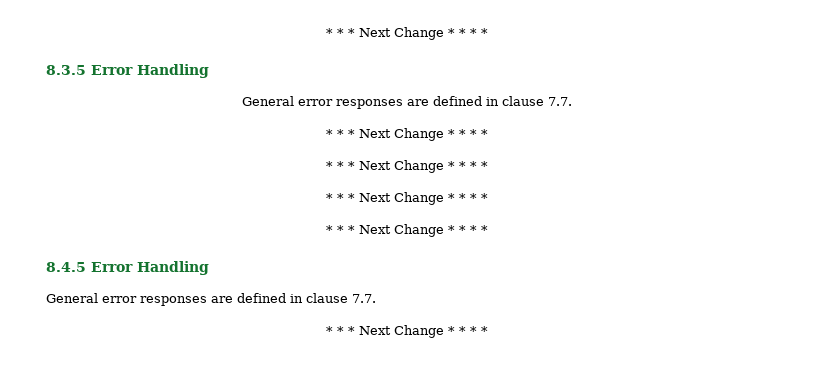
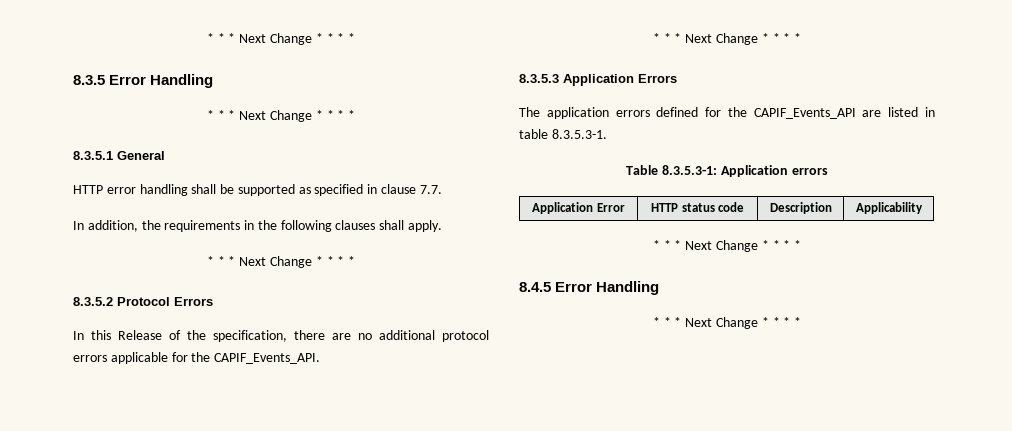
[242,96,572,109] [326,128,488,141] [326,160,488,173] [326,192,488,205] General error responses are defined in clause 7.7. // * * * Next Change * * * * // * * * Next Change * * * * // * * * Next Change * * * * -> [206,110,356,122] [73,151,165,160] [73,184,442,196] [73,220,443,232] [206,256,356,268] [73,297,213,306] [73,330,489,342] [73,352,321,364] [652,33,802,45] [519,74,677,86] [519,107,935,119] [519,129,607,139] [626,165,828,177] [532,202,625,214] [651,202,744,212] [769,202,832,214] [855,202,923,214] * * * Next Change * * * * // 8.3.5.1 General // HTTP error handling shall be supported as specified in clause 7.7. // In addition, the requirements in the following clauses shall apply. // * * * Next Change * * * * // 8.3.5.2 Protocol Errors // In this Release of the specification, there are no additional protocol errors applicable for the CAPIF_Events_API. // * * * Next Change * * * * // 8.3.5.3 Application Errors // The application errors defined for the CAPIF_Events_API are listed in table 8.3.5.3-1. // Table 8.3.5.3-1: Application errors // Application Error | HTTP status code | Description | Applicability
[46,293,376,306] // General error responses are defined in clause 7.7. -> (660, 288) none

